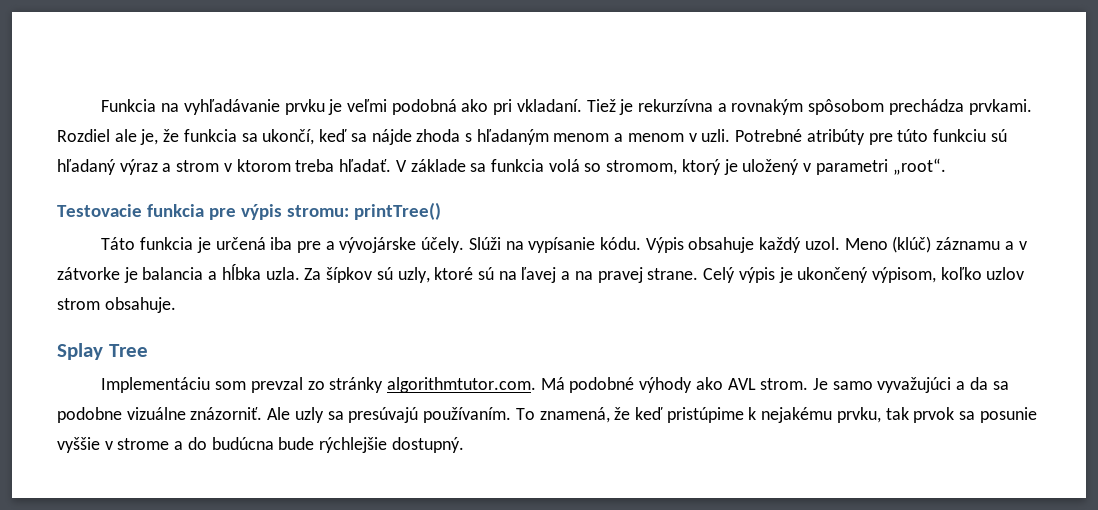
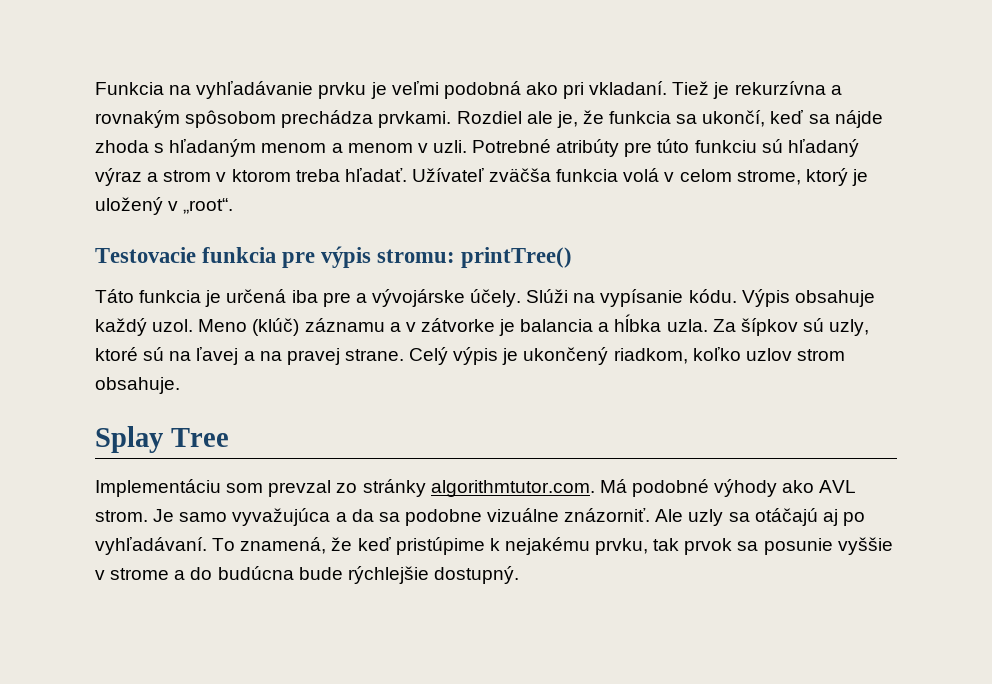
[395,159,678,175] V základe sa funkcia volá so stromom, -> [411,168,801,185] Užívateľ zväčša funkcia volá v celom strome,
[815,159,888,175] parametri -> (179, 206) none
[871,267,936,283] výpisom, -> [613,348,688,364] riadkom,
[877,377,952,393] vyvažujúci -> [232,508,331,526] vyvažujúca
[348,407,512,423] presúvajú používaním. -> [754,508,865,526] [95,537,207,555] otáčajú aj po vyhľadávaní.

